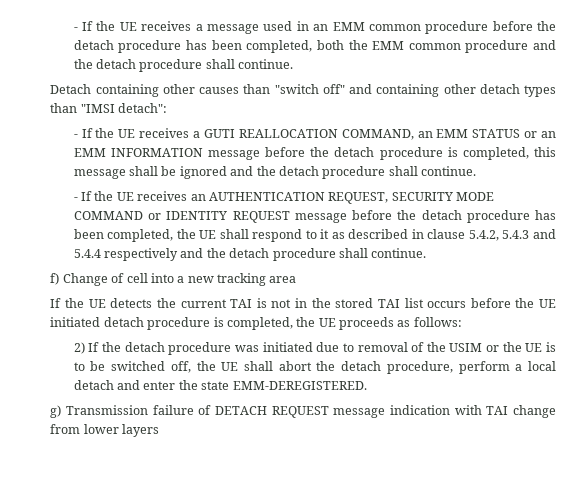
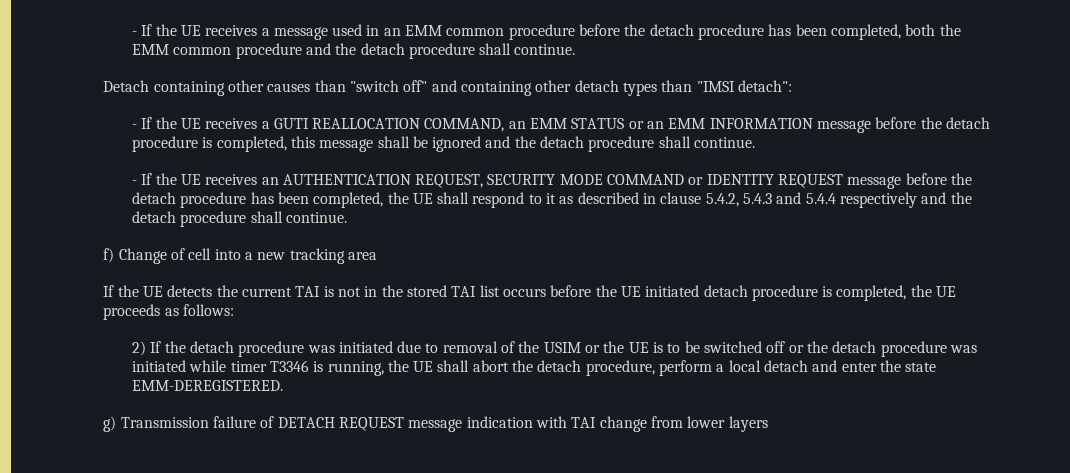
[170,361,191,373] off, -> [766,341,977,357] [131,360,384,376] off or the detach procedure was initiated while timer T3346 is running,

